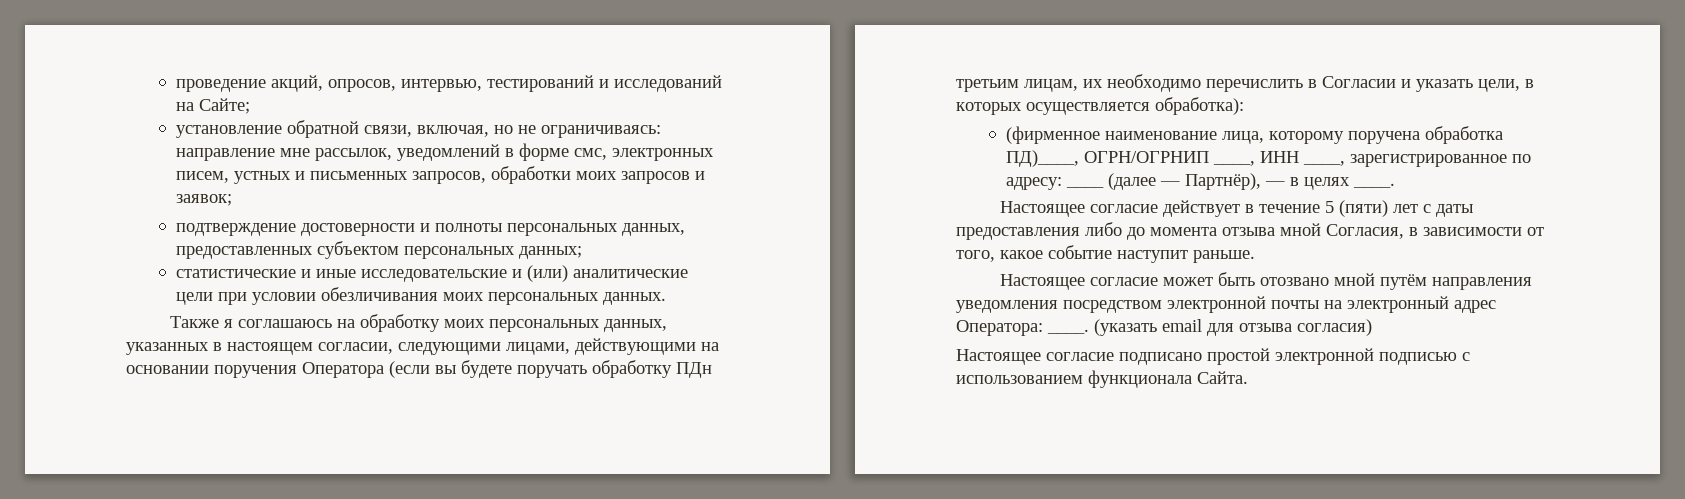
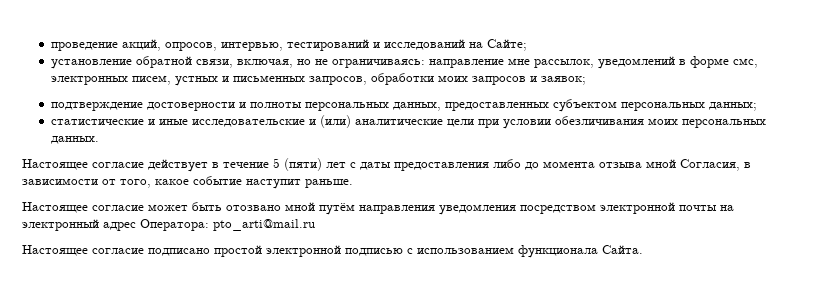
[169,314,667,332] [126,338,719,355] [126,360,712,378] [956,74,1534,92] [956,97,1244,115] [1005,126,1503,144] [1005,150,1531,167] [1005,173,1395,190] // Также я соглашаюсь на обработку моих персональных данных, указанных в настоящем согласии, следующими лицами, действующими на основании поручения Оператора (если вы будете поручать обработку ПДн третьим лицам, их необходимо перечислить в Согласии и указать цели, в которых осуществляется обработка): // (фирменное наименование лица, которому поручена обработка ПД)____, ОГРН/ОГРНИП ____, ИНН ____, зарегистрированное по адресу: ____ (далее — Партнёр), — в целях ____. -> (100, 140) none
[1047,319,1372,336] ____. (указать email для отзыва согласия) -> [213,219,315,231] pto_arti@mail.ru

